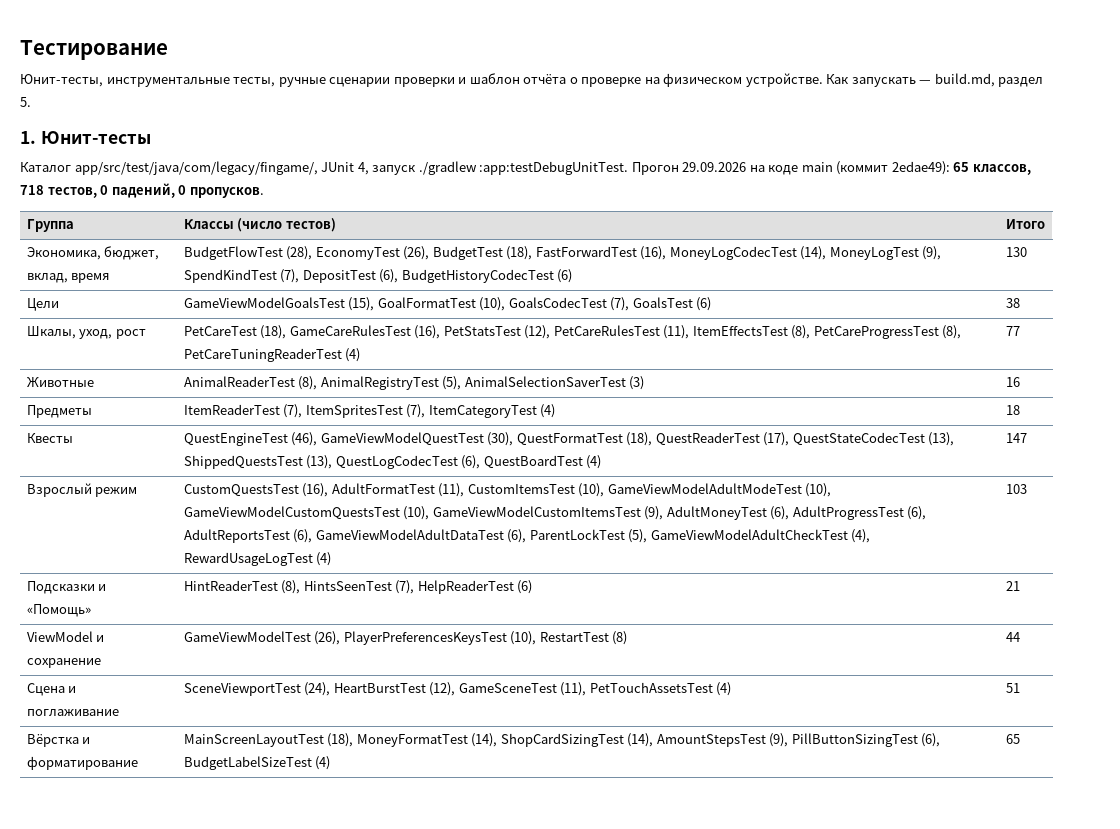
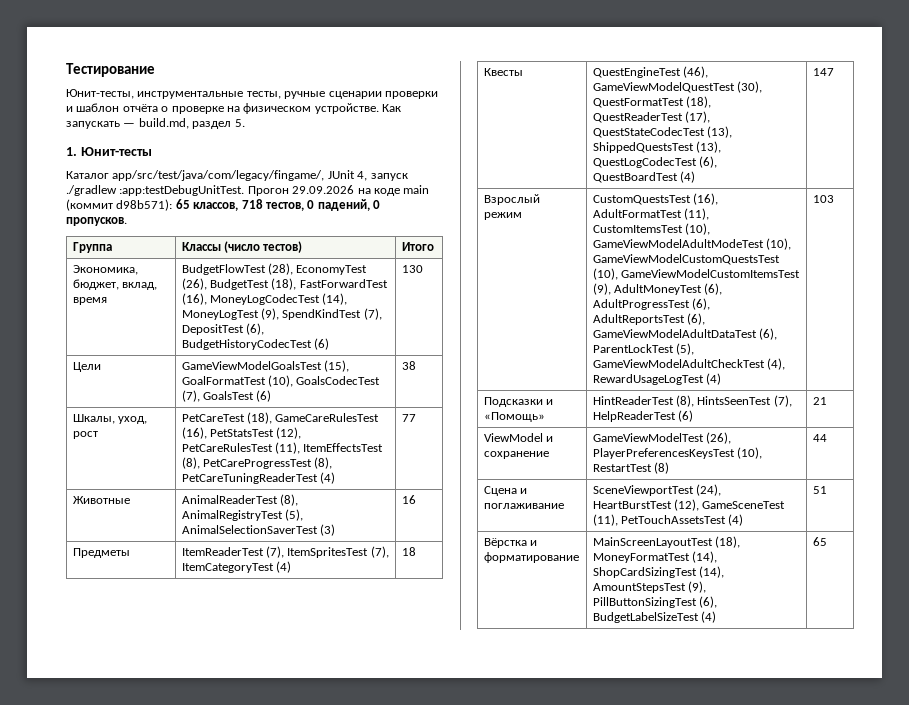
[891,161,950,175] 2edae49): -> [116,199,173,211] d98b571):

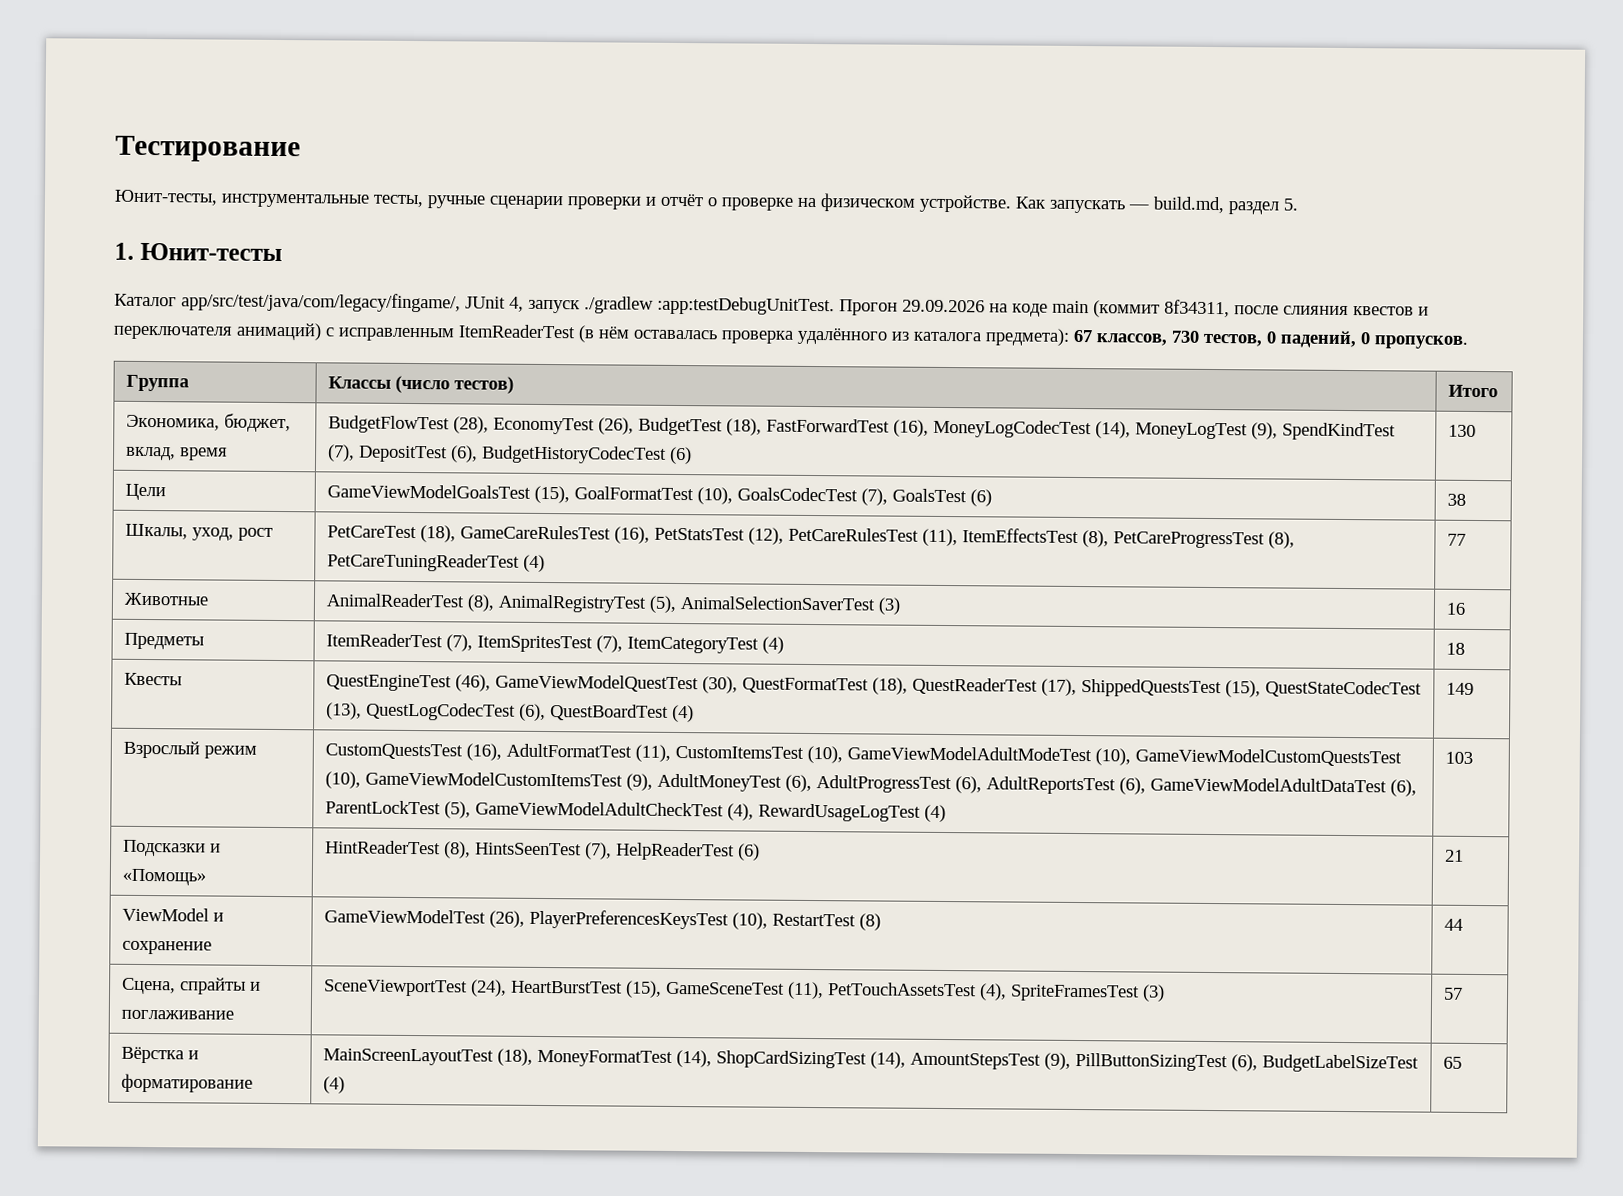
[76,103,158,112] шаблон отчёта -> [660,193,704,207] отчёт
[116,199,263,211] d98b571): 65 классов, 718 -> [1164,299,1429,318] [113,322,1200,346] 8f34311, после слияния квестов и переключателя анимаций) с исправленным ItemReaderTest (в нём оставалась проверка удалённого из каталога предмета): 67 классов, 730
[592,126,733,138] [592,142,694,153] QuestStateCodecTest (13), ShippedQuestsTest -> [1080,679,1422,698] ShippedQuestsTest (15), QuestStateCodecTest
[812,68,834,76] 147 -> [1445,682,1474,695] 149
[483,486,517,496] Сцена -> [121,977,246,995] Сцена, спрайты
[674,499,700,511] (12), -> [624,980,662,998] (15),
[728,514,744,526] [812,486,827,494] (4) | 51 -> [978,983,1165,1002] [1443,987,1463,1000] (4), SpriteFramesTest (3) | 57

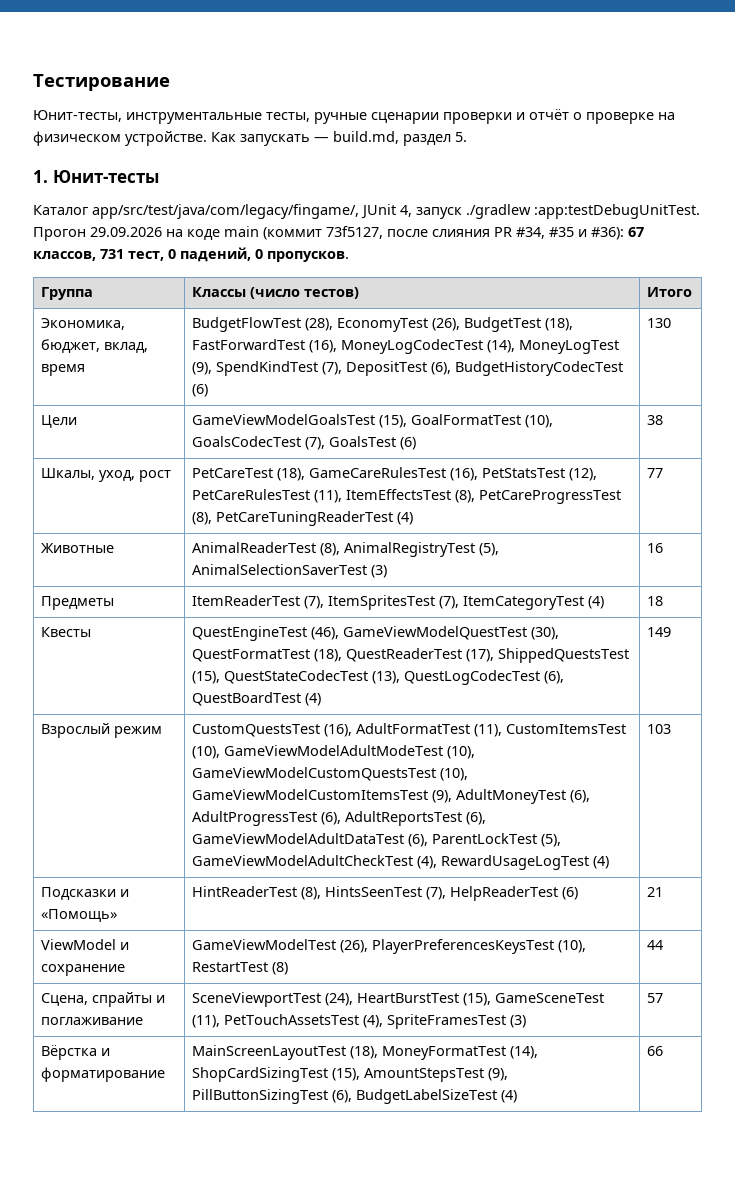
[1164,299,1230,318] 8f34311, -> [326,226,383,239] 73f5127,
[1353,306,1429,316] [113,322,1262,347] квестов и переключателя анимаций) с исправленным ItemReaderTest (в нём оставалась проверка удалённого из каталога предмета): 67 классов, 730 тестов, -> [494,227,644,240] [33,249,164,261] PR #34, #35 и #36): 67 классов, 731 тест,
[869,1051,906,1069] (14), -> [331,1068,360,1081] (15),
[1442,1056,1462,1069] 65 -> [646,1046,663,1056] 66

